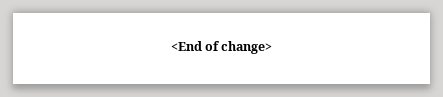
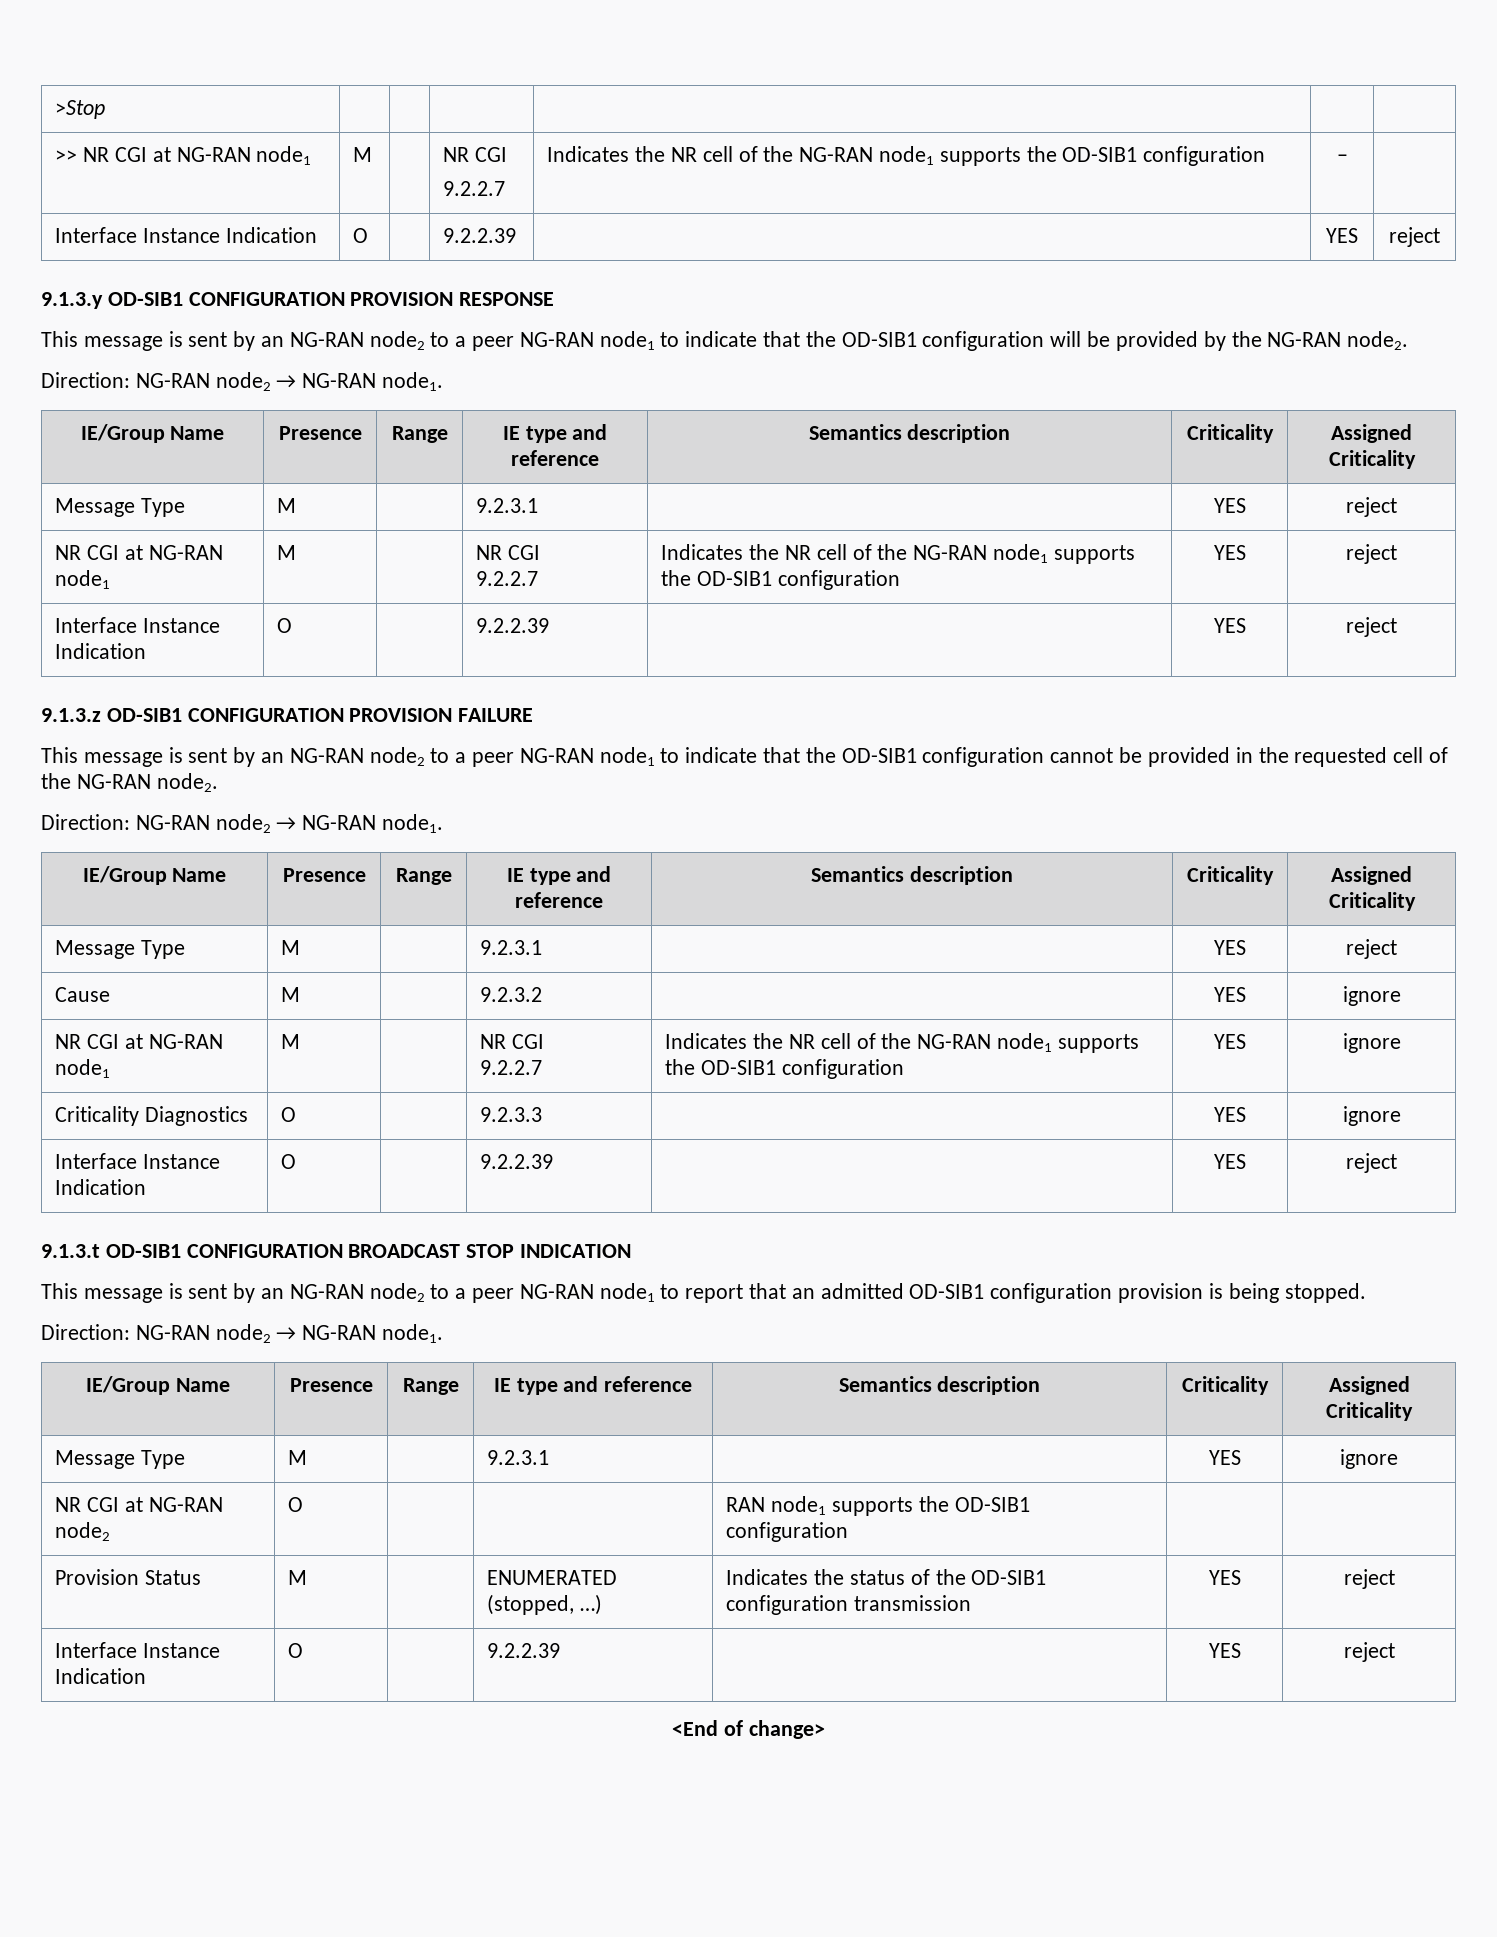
(170, 46) none -> [55,100,106,119] [55,146,312,165] [353,147,373,162] [443,147,508,162] [443,181,506,196] [547,146,1266,166] [1336,154,1348,162] [55,227,318,243] [353,228,369,243] [443,228,517,243] [1326,228,1358,243] [1389,227,1440,247] [41,292,555,309] [41,331,1409,351] [41,372,444,391] [80,424,225,443] [278,426,362,440] [391,426,448,443] [502,424,608,443] [510,450,599,466] [808,424,1011,443] [1186,424,1274,443] [1331,424,1412,443] [1328,450,1416,469] [55,498,186,517] [277,498,297,513] [476,498,539,513] [1213,498,1246,513] [1346,497,1397,517] [55,545,223,560] [55,570,111,589] [277,545,297,560] [476,545,541,560] [476,571,539,586] [661,544,1135,564] [661,570,901,590] [1213,545,1246,560] [1346,544,1397,564] [55,617,221,633] [55,643,147,659] [277,618,293,633] [476,618,550,633] [1213,618,1246,633] [1346,617,1397,637] [41,708,534,722] [41,747,1448,767] [41,773,218,792] [41,814,444,833] [82,866,227,885] [282,868,366,882] [395,868,452,885] [506,866,612,885] [515,892,603,908] [811,866,1013,885] [1187,866,1274,885] [1331,866,1412,885] [1328,892,1416,911] [55,940,186,959] [281,940,301,955] [480,940,543,955] [1214,940,1246,955] [1346,939,1397,959] [55,987,111,1002] [281,987,301,1002] [480,987,543,1002] [1214,987,1246,1002] [1342,986,1401,1006] [55,1034,223,1049] [55,1059,111,1078] [281,1034,301,1049] [480,1034,545,1049] [480,1060,543,1075] [665,1033,1139,1053] [665,1059,905,1079] [1214,1034,1246,1049] [1342,1033,1401,1053] [55,1106,249,1126] [281,1107,297,1122] [480,1107,543,1122] [1214,1107,1246,1122] [1342,1106,1401,1126] [55,1153,221,1169] [55,1179,147,1195] [281,1154,297,1169] [480,1154,554,1169] [1214,1154,1246,1169] [1346,1153,1397,1173] [41,1244,632,1258] [41,1283,1366,1303] [41,1324,444,1343] [86,1376,230,1395] [289,1378,373,1392] [402,1378,459,1395] [493,1376,693,1395] [838,1376,1041,1395] [1181,1376,1269,1395] [1328,1376,1410,1395] [1326,1402,1413,1421] [55,1450,186,1469] [288,1450,308,1465] [487,1450,550,1465] [1208,1450,1241,1465] [1340,1449,1398,1469] [55,1497,223,1512] [55,1522,111,1541] [288,1497,304,1512] [726,1496,1030,1516] [726,1522,849,1542] [55,1569,202,1585] [288,1570,308,1585] [487,1570,618,1585] [487,1594,603,1615] [726,1569,1047,1585] [726,1595,972,1615] [1208,1570,1241,1585] [1343,1569,1395,1589] [55,1642,221,1658] [55,1668,147,1684] [288,1643,304,1658] [487,1643,561,1658] [1208,1643,1241,1658] [1343,1642,1395,1662] >Stop | | | | | | // >> NR CGI at NG-RAN node1 | M | | NR CGI // 9.2.2.7 | Indicates the NR cell of the NG-RAN node1 supports the OD-SIB1 configuration | – | // Interface Instance Indication | O | | 9.2.2.39 | | YES | reject // 9.1.3.y OD-SIB1 CONFIGURATION PROVISION RESPONSE // This message is sent by an NG-RAN node2 to a peer NG-RAN node1 to indicate that the OD-SIB1 configuration will be provided by the NG-RAN node2. // Direction: NG-RAN node2 → NG-RAN node1. // IE/Group Name | Presence | Range | IE type and reference | Semantics description | Criticality | Assigned Criticality // Message Type | M | | 9.2.3.1 | | YES | reject // NR CGI at NG-RAN node1 | M | | NR CGI // 9.2.2.7 | Indicates the NR cell of the NG-RAN node1 supports the OD-SIB1 configuration | YES | reject // Interface Instance Indication | O | | 9.2.2.39 | | YES | reject // 9.1.3.z OD-SIB1 CONFIGURATION PROVISION FAILURE // This message is sent by an NG-RAN node2 to a peer NG-RAN node1 to indicate that the OD-SIB1 configuration cannot be provided in the requested cell of the NG-RAN node2. // Direction: NG-RAN node2 → NG-RAN node1. // IE/Group Name | Presence | Range | IE type and reference | Semantics description | Criticality | Assigned Criticality // Message Type | M | | 9.2.3.1 | | YES | reject // Cause | M | | 9.2.3.2 | | YES | ignore // NR CGI at NG-RAN node1 | M | | NR CGI // 9.2.2.7 | Indicates the NR cell of the NG-RAN node1 supports the OD-SIB1 configuration | YES | ignore // Criticality Diagnostics | O | | 9.2.3.3 | | YES | ignore // Interface Instance Indication | O | | 9.2.2.39 | | YES | reject // 9.1.3.t OD-SIB1 CONFIGURATION BROADCAST STOP INDICATION // This message is sent by an NG-RAN node2 to a peer NG-RAN node1 to report that an admitted OD-SIB1 configuration provision is being stopped. // Direction: NG-RAN node2 → NG-RAN node1. // IE/Group Name | Presence | Range | IE type and reference | Semantics description | Criticality | Assigned Criticality // Message Type | M | | 9.2.3.1 | | YES | ignore // NR CGI at NG-RAN node2 | O | | | RAN node1 supports the OD-SIB1 configuration | | // Provision Status | M | | ENUMERATED (stopped, …) | Indicates the status of the OD-SIB1 configuration transmission | YES | reject // Interface Instance Indication | O | | 9.2.2.39 | | YES | reject //

